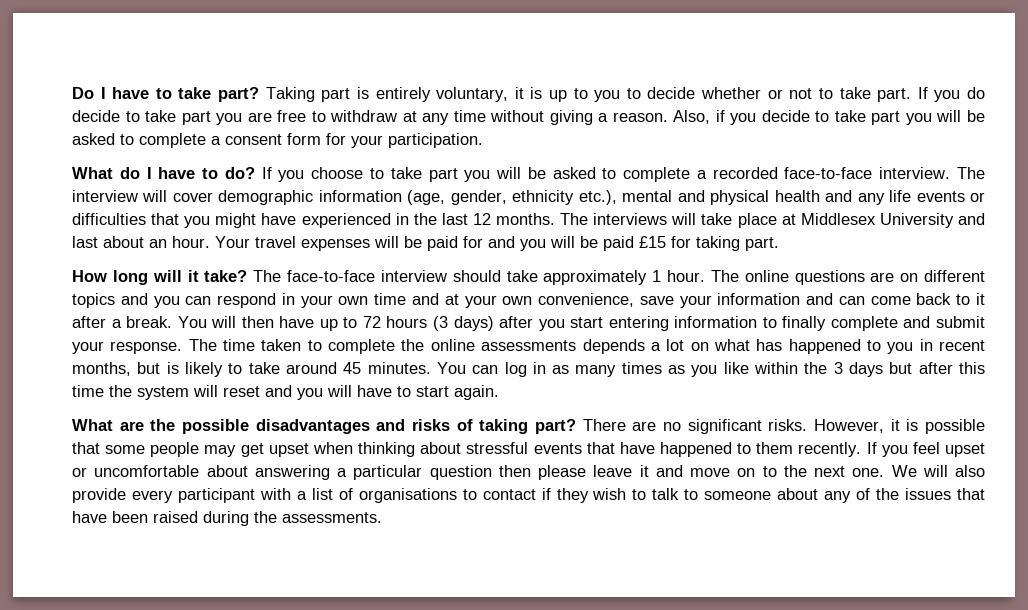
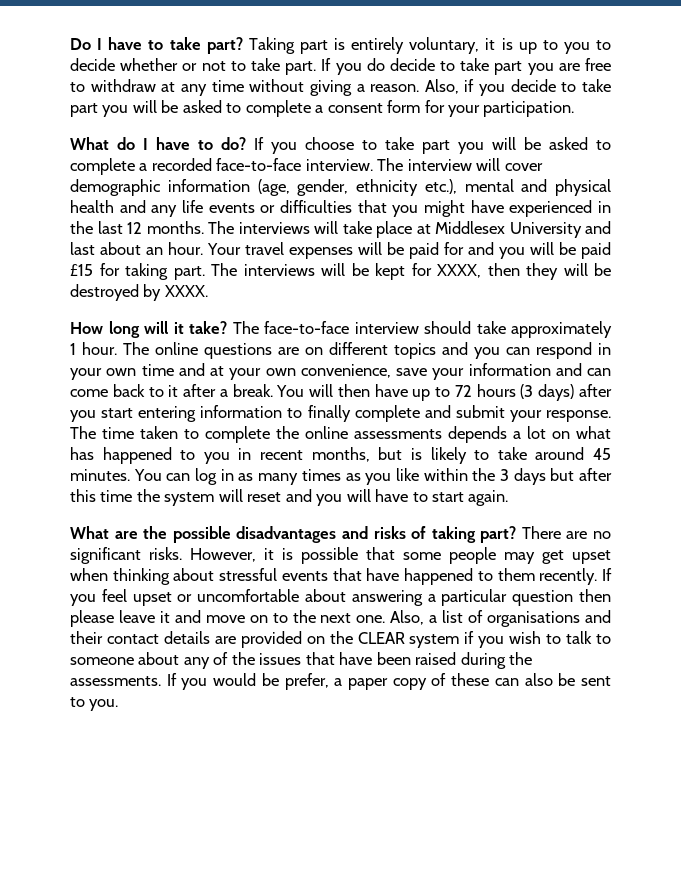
(779, 244) none -> [211,263,611,280] [70,284,208,301] The interviews will be kept for XXXX, then they will be destroyed by XXXX.
[891,465,985,477] [72,488,589,503] We will also provide every participant with a list of organisations to contact if they -> [390,610,612,627] [70,631,505,648] Also, a list of organisations and their contact details are provided on the CLEAR system if you
(382, 517) none -> [166,673,611,690] [70,697,119,711] If you would be prefer, a paper copy of these can also be sent to you.

